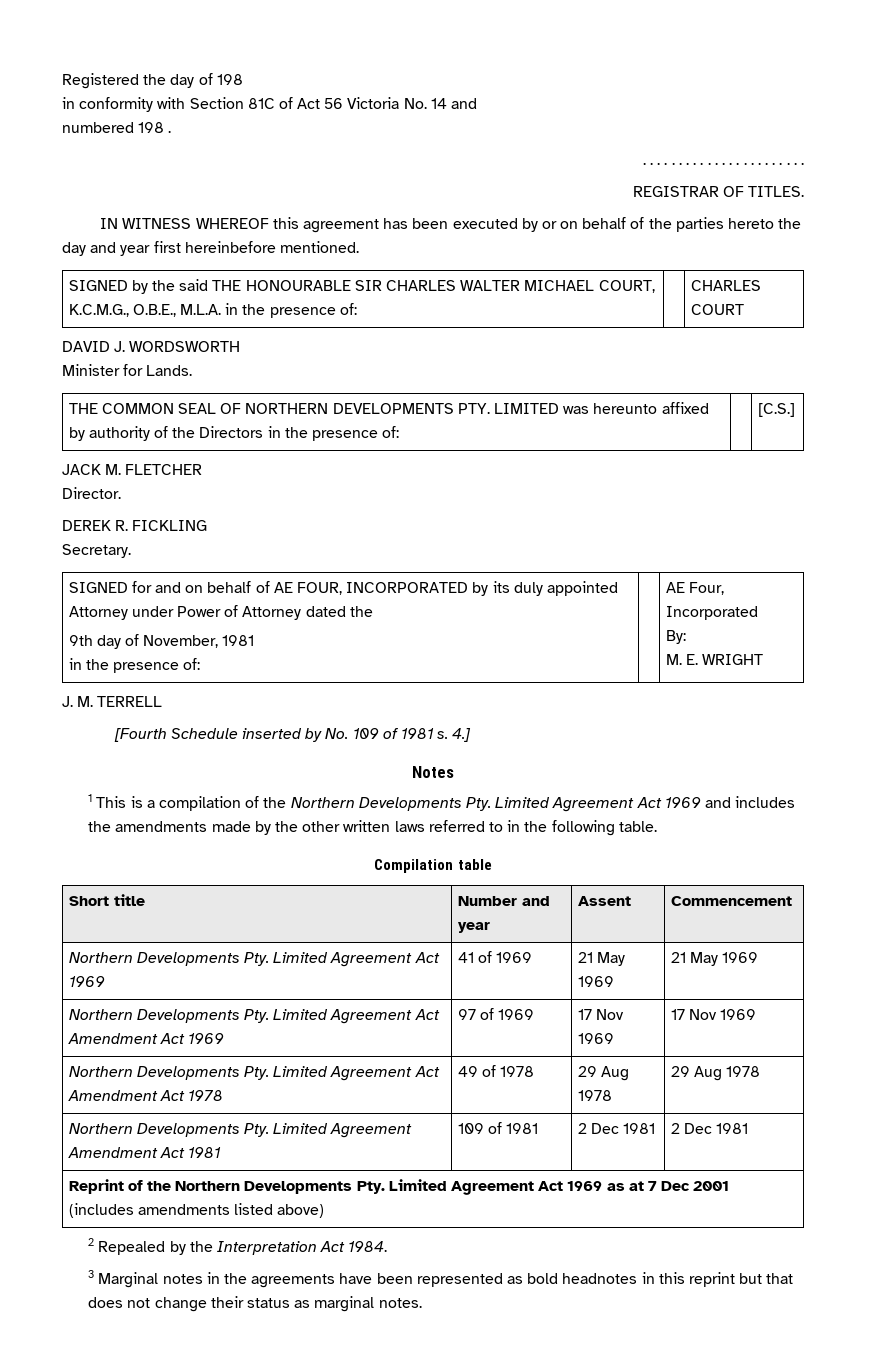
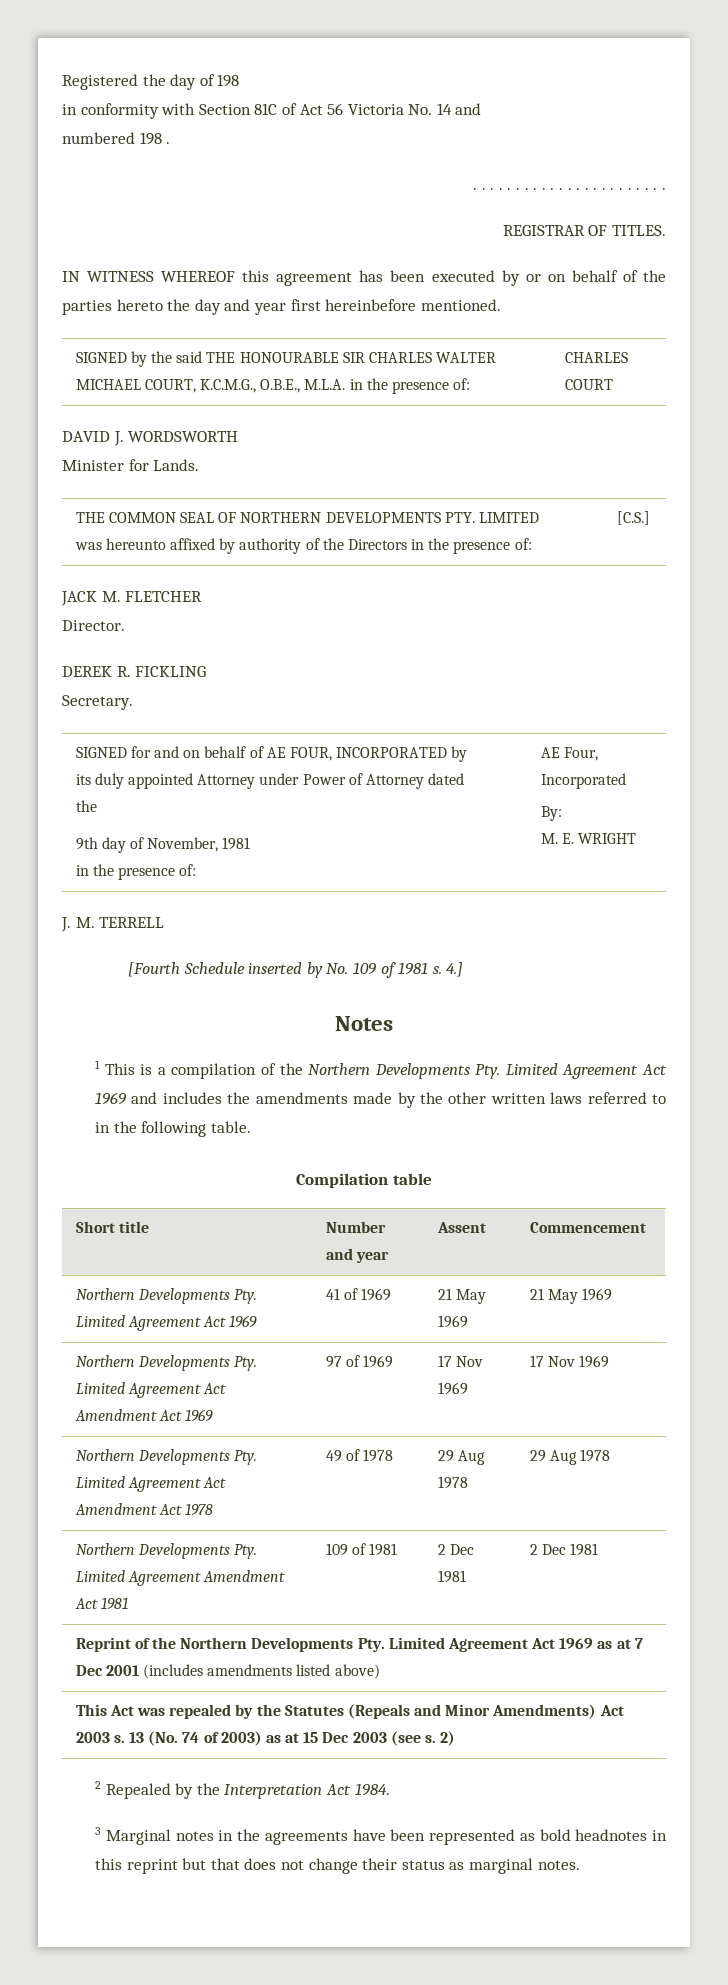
(325, 1211) none -> [75,1704,624,1719] [75,1731,456,1746] // This Act was repealed by the Statutes (Repeals and Minor Amendments) Act 2003 s. 13 (No. 74 of 2003) as at 15 Dec 2003 (see s. 2)

